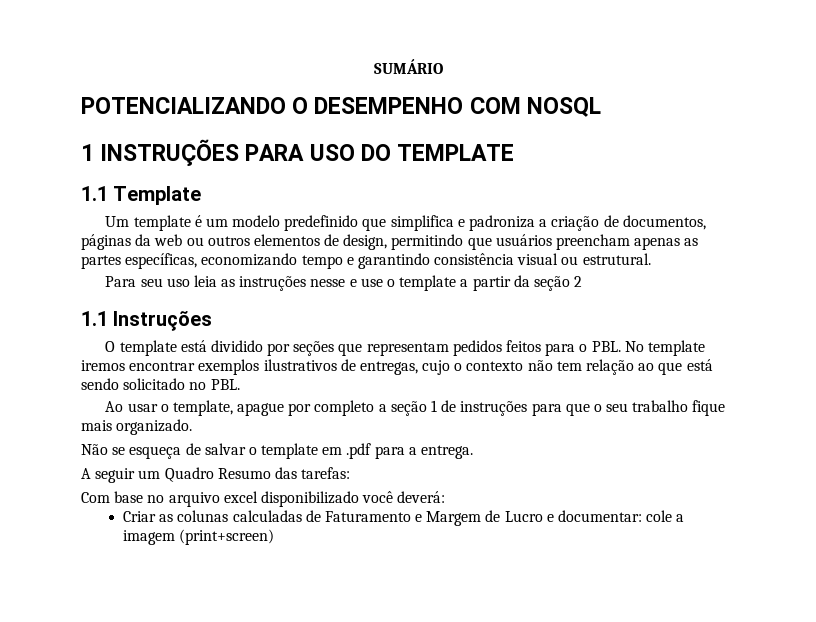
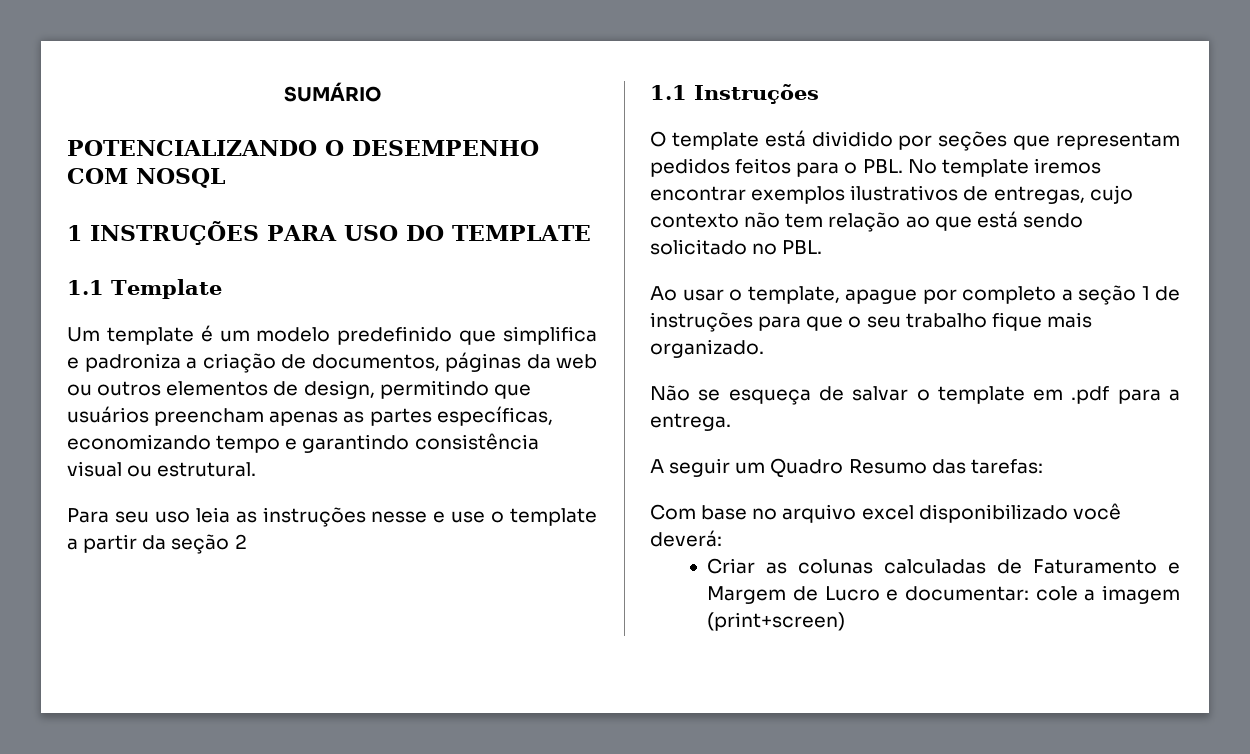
[454,363,463,371] o -> (1133, 194) none

